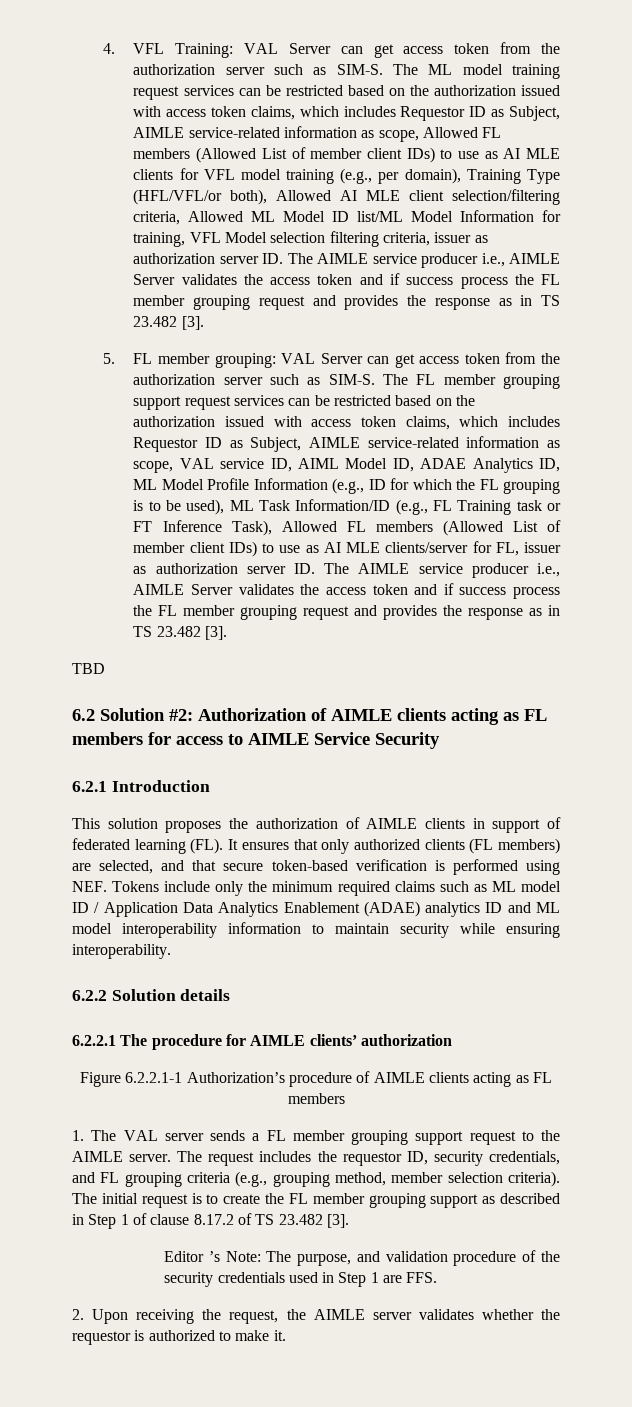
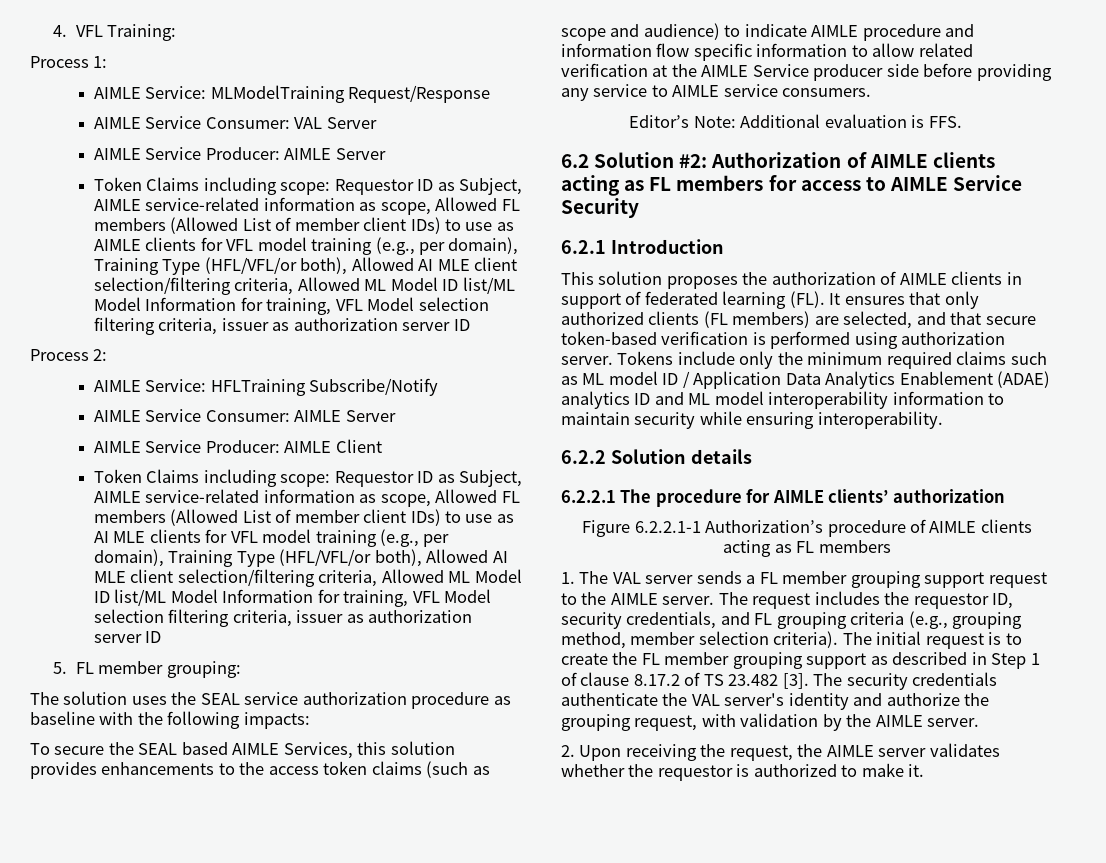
[244,42,560,58] [133,64,560,79] [133,85,560,100] [133,106,396,120] VAL Server can get access token from the authorization server such as SIM-S. The ML model training request services can be restricted based on the authorization issued with access token claims, which includes -> [30,56,108,68] [93,85,491,103] [93,116,377,129] [93,147,386,160] [93,177,522,195] [93,197,520,215] [93,217,514,234] [93,237,519,255] [93,257,517,275] [93,277,515,295] [93,297,489,315] [93,317,470,335] [30,349,108,361] [93,378,439,396] [93,409,396,422] [93,439,382,453] [93,469,331,487] // Process 1: // AIMLE Service: MLModelTraining Request/Response // AIMLE Service Consumer: VAL Server // AIMLE Service Producer: AIMLE Server // Token Claims including scope: Requestor ID as Subject, AIMLE service-related information as scope, Allowed FL members (Allowed List of member client IDs) to use as AIMLE clients for VFL model training (e.g., per domain), Training Type (HFL/VFL/or both), Allowed AI MLE client selection/filtering criteria, Allowed ML Model ID list/ML Model Information for training, VFL Model selection filtering criteria, issuer as authorization server ID // Process 2: // AIMLE Service: HFLTraining Subscribe/Notify // AIMLE Service Consumer: AIMLE Server // AIMLE Service Producer: AIMLE Client // Token Claims including scope:
[262,253,560,268] [133,273,560,289] [133,295,560,310] [133,316,204,330] [102,352,561,368] [133,374,560,389] [133,395,476,410] [133,416,560,430] [133,436,560,452] [133,458,561,473] [133,478,560,494] [133,499,561,515] [133,520,561,536] [133,541,561,557] [133,563,560,578] [133,583,560,599] [133,605,560,620] [133,626,228,640] [72,663,105,674] ID. The AIMLE service producer i.e., AIMLE Server validates the access token and if success process the FL member grouping request and provides the response as in TS 23.482 [3]. // 5. FL member grouping: VAL Server can get access token from the authorization server such as SIM-S. The FL member grouping support request services can be restricted based on the authorization issued with access token claims, which includes Requestor ID as Subject, AIMLE service-related information as scope, VAL service ID, AIML Model ID, ADAE Analytics ID, ML Model Profile Information (e.g., ID for which the FL grouping is to be used), ML Task Information/ID (e.g., FL Training task or FT Inference Task), Allowed FL members (Allowed List of member client IDs) to use as AI MLE clients/server for FL, issuer as authorization server ID. The AIMLE service producer i.e., AIMLE Server validates the access token and if success process the FL member grouping request and provides the response as in TS 23.482 [3]. // TBD -> [145,631,162,643] [52,661,241,678] [30,691,511,709] [30,711,310,729] [30,741,455,759] [30,761,490,779] [561,23,975,41] [561,43,973,61] [561,63,1052,81] [561,84,872,101] [629,114,962,128] ID // 5. FL member grouping: // The solution uses the SEAL service authorization procedure as baseline with the following impacts: // To secure the SEAL based AIMLE Services, this solution provides enhancements to the access token claims (such as scope and audience) to indicate AIMLE procedure and information flow specific information to allow related verification at the AIMLE Service producer side before providing any service to AIMLE service consumers. // Editor’s Note: Additional evaluation is FFS.
[72,881,107,892] NEF. -> [901,332,1006,345] [561,356,613,365] authorization server.
[164,1250,560,1266] [164,1272,438,1287] // Editor ’s Note: The purpose, and validation procedure of the security credentials used in Step 1 are FFS. -> [813,672,998,690] [561,693,990,710] [561,713,980,731] The security credentials authenticate the VAL server's identity and authorize the grouping request, with validation by the AIMLE server.

